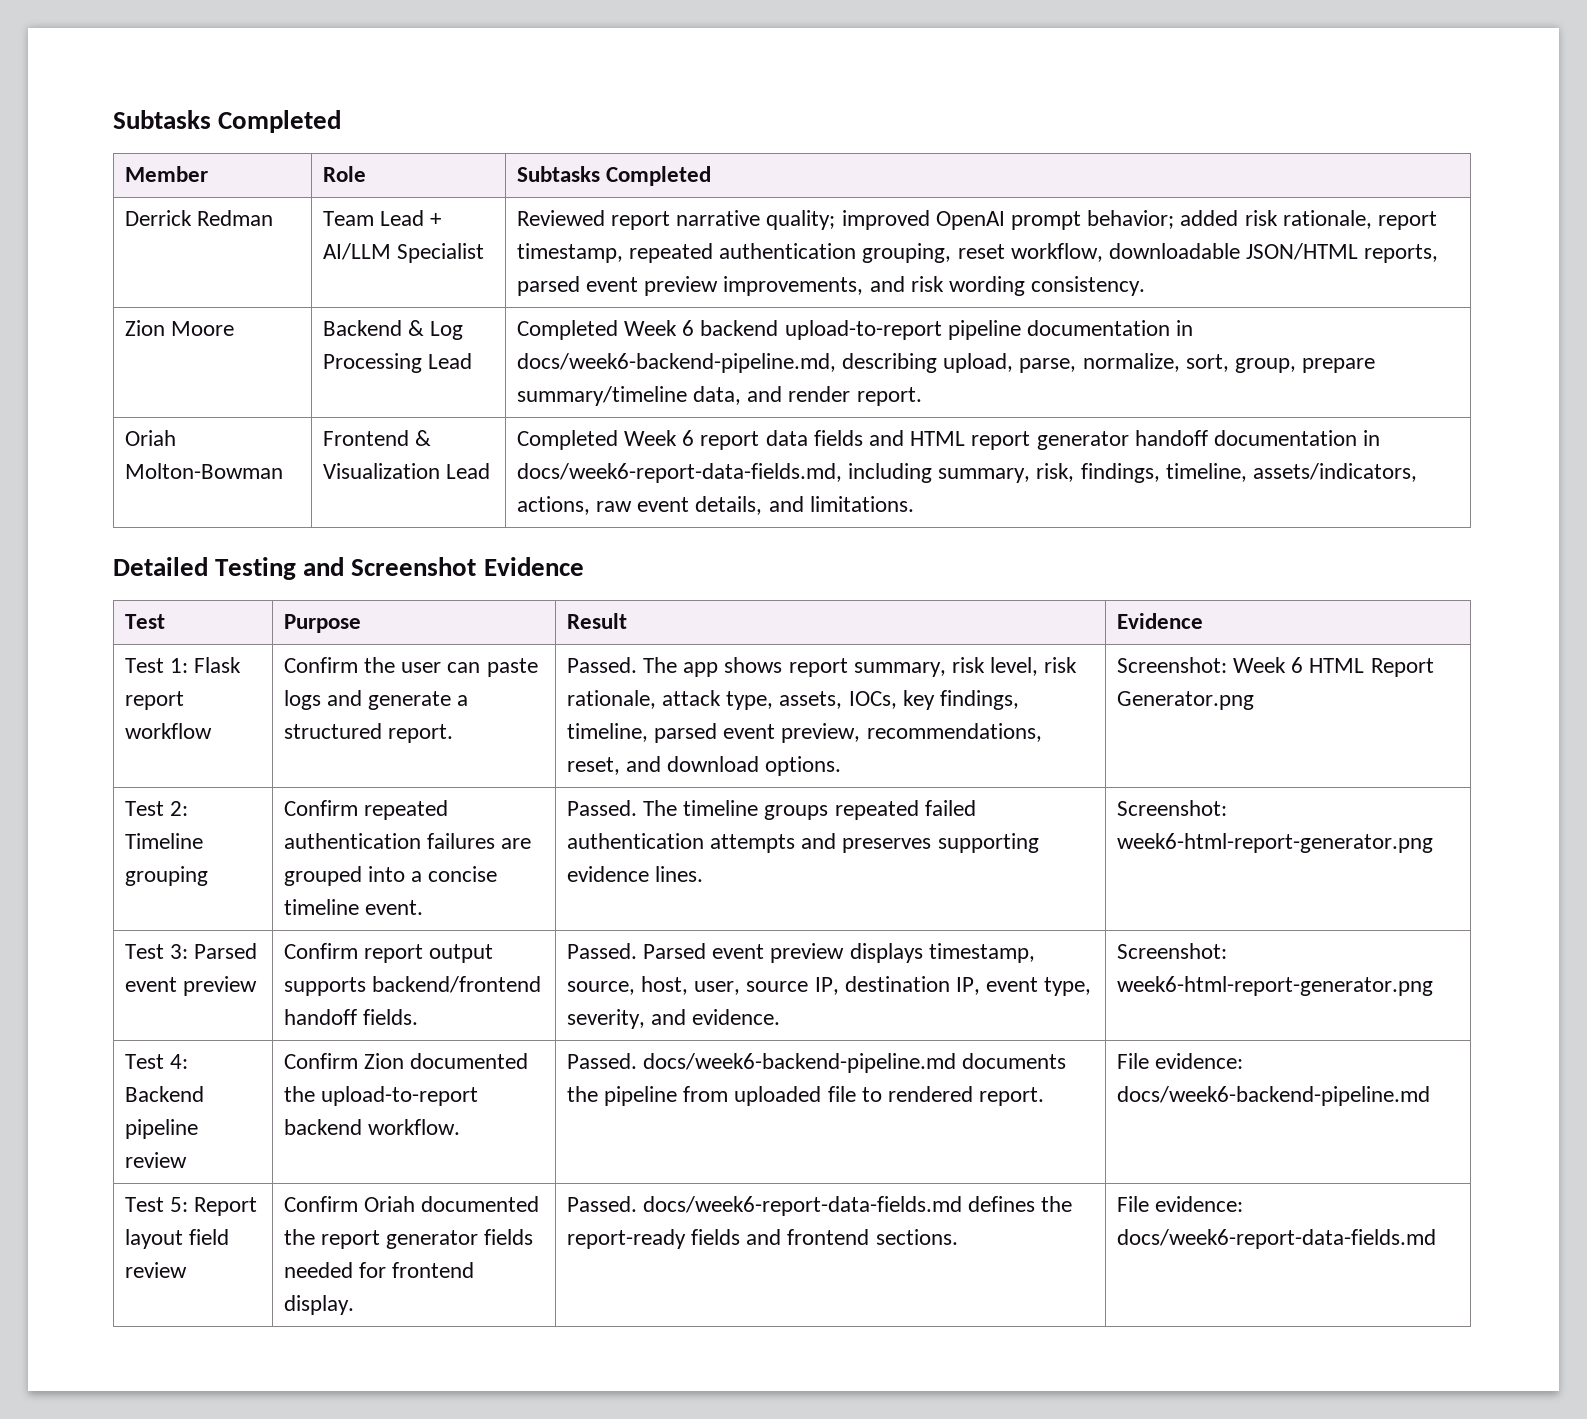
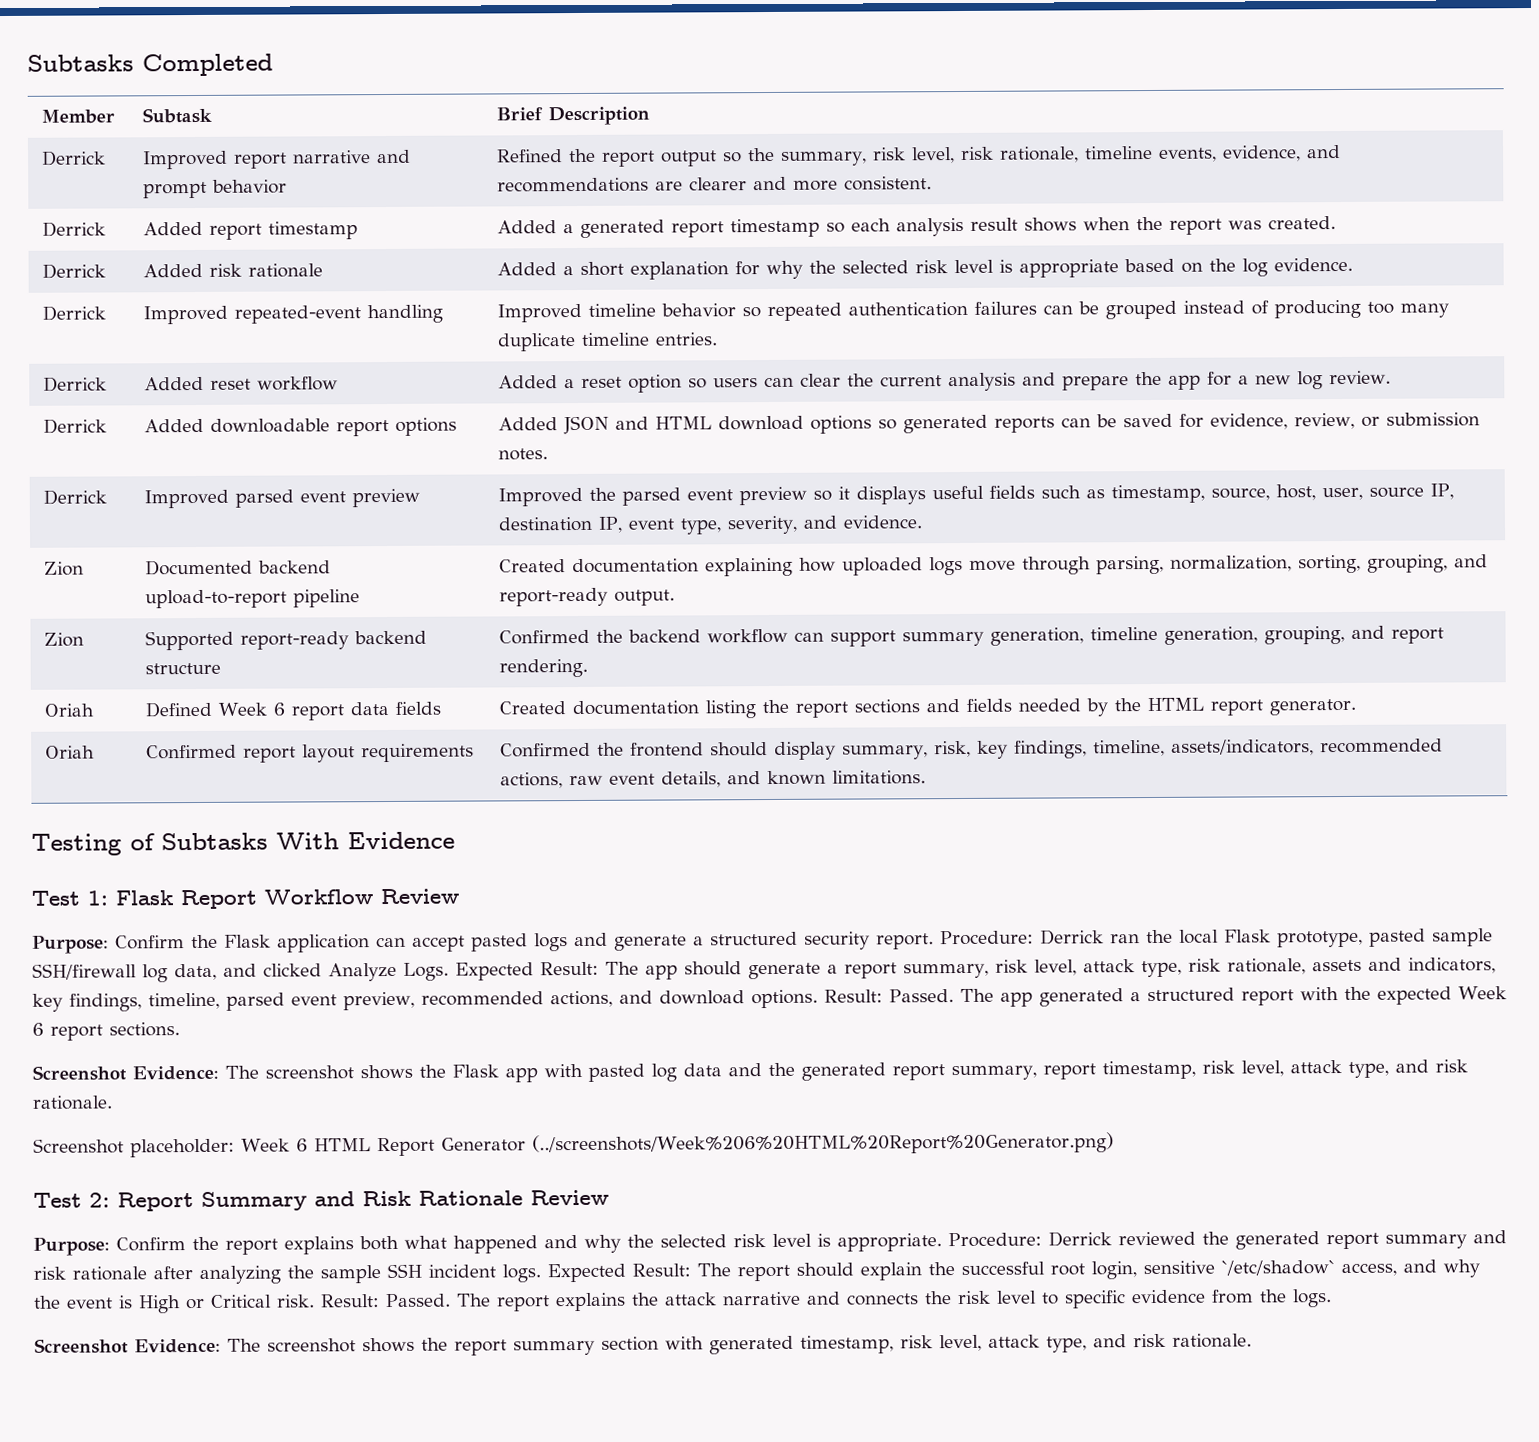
[322,166,366,182] [516,166,711,186] [124,210,273,226] [322,210,442,226] [322,243,484,263] [516,210,1438,230] [516,243,1439,263] [516,276,1146,296] [124,320,234,336] [322,320,464,340] [322,353,472,373] [516,320,1194,340] [516,353,1376,373] [516,386,922,406] [124,430,176,446] [124,463,283,479] [322,430,431,446] [322,463,490,479] [516,430,1381,450] [516,463,1418,483] [516,496,914,515] [113,557,584,580] [124,614,165,629] [283,614,361,633] [566,613,627,629] [1116,613,1203,629] [124,657,242,673] [124,691,184,710] [124,723,212,739] [283,657,538,677] [283,690,469,710] [283,723,453,743] [566,657,848,677] Role | Subtasks Completed // Derrick Redman | Team Lead + AI/LLM Specialist | Reviewed report narrative quality; improved OpenAI prompt behavior; added risk rationale, report timestamp, repeated authentication grouping, reset workflow, downloadable JSON/HTML reports, parsed event preview improvements, and risk wording consistency. // Zion Moore | Backend & Log Processing Lead | Completed Week 6 backend upload-to-report pipeline documentation in docs/week6-backend-pipeline.md, describing upload, parse, normalize, sort, group, prepare summary/timeline data, and render report. // Oriah Molton-Bowman | Frontend & Visualization Lead | Completed Week 6 report data fields and HTML report generator handoff documentation in docs/week6-report-data-fields.md, including summary, risk, findings, timeline, assets/indicators, actions, raw event details, and limitations. // Detailed Testing and Screenshot Evidence // Test | Purpose | Result | Evidence // Test 1: Flask report workflow | Confirm the user can paste logs and generate a structured report. | Passed. The app shows report -> [141,107,212,124] [495,106,650,126] [41,150,106,166] [142,149,411,170] [142,179,287,199] [496,147,775,167] Subtask | Brief Description // Derrick | Improved report narrative and prompt behavior | Refined the report output so the
[661,690,1020,710] [566,723,1042,743] [566,756,842,776] [1116,657,1434,677] [1116,691,1254,710] [124,801,188,816] [124,833,203,849] [124,866,208,886] [283,800,448,820] [283,833,532,849] [283,866,498,886] [283,899,423,915] [566,800,976,820] [566,833,1039,853] [566,866,703,882] [1116,800,1227,816] [1116,833,1433,853] [124,943,258,959] [124,976,257,996] [283,943,494,963] [283,976,541,996] [283,1009,418,1025] [566,943,923,963] attack type, assets, IOCs, key findings, timeline, parsed event preview, recommendations, reset, and download options. | Screenshot: Week 6 HTML Report Generator.png // Test 2: Timeline grouping | Confirm repeated authentication failures are grouped into a concise timeline event. | Passed. The timeline groups repeated failed authentication attempts and preserves supporting evidence lines. | Screenshot: week6-html-report-generator.png // Test 3: Parsed event preview | Confirm report output supports backend/frontend handoff fields. | Passed. Parsed event preview displays -> [1083,145,1341,162] [496,176,932,193] [41,221,106,237] [142,221,358,240] [496,216,1336,238] [41,263,106,279] [142,263,323,278] [496,257,1353,280] [41,305,106,321] [142,304,443,325] [496,299,1449,323] [496,332,718,352] [42,376,107,392] [143,376,338,391] [497,370,1391,393] [42,418,107,434] [143,417,457,437] [497,412,1480,435] [497,448,548,461] [42,489,107,505] [143,488,420,509] [497,485,1105,507] timeline events, evidence, and recommendations are clearer and more consistent. // Derrick | Added report timestamp | Added a generated report timestamp so each analysis result shows when the report was created. // Derrick | Added risk rationale | Added a short explanation for why the selected risk level is appropriate based on the log evidence. // Derrick | Improved repeated-event handling | Improved timeline behavior so repeated authentication failures can be grouped instead of producing too many duplicate timeline entries. // Derrick | Added reset workflow | Added a reset option so users can clear the current analysis and prepare the app for a new log review. // Derrick | Added downloadable report options | Added JSON and HTML download options so generated reports can be saved for evidence, review, or submission notes. // Derrick | Improved parsed event preview | Improved the parsed event preview so it displays useful fields such as
[1116,943,1227,959] [1116,976,1433,996] [124,1054,188,1069] [124,1086,204,1102] [124,1119,198,1139] [124,1152,187,1168] [283,1053,529,1069] [283,1086,478,1106] [283,1119,460,1135] [566,1053,1067,1073] [566,1086,1045,1106] [1116,1053,1243,1069] [1116,1086,1430,1106] [124,1197,258,1216] [124,1229,229,1249] [124,1262,187,1278] [283,1196,540,1212] [283,1229,534,1249] [283,1262,475,1278] [283,1295,354,1315] [566,1196,1073,1216] [566,1229,958,1249] [1116,1196,1243,1212] [1116,1229,1436,1249] | Screenshot: week6-html-report-generator.png // Test 4: Backend pipeline review | Confirm Zion documented the upload-to-report backend workflow. | Passed. docs/week6-backend-pipeline.md documents the pipeline from uploaded file to rendered report. | File evidence: docs/week6-backend-pipeline.md // Test 5: Report layout field review | Confirm Oriah documented the report generator fields needed for frontend display. | Passed. docs/week6-report-data-fields.md defines the report-ready fields and frontend sections. | File evidence: docs/week6-report-data-fields.md -> [43,561,84,576] [144,559,331,576] [144,589,360,609] [498,554,1488,577] [498,587,675,607] [43,632,84,647] [144,630,427,651] [144,662,221,675] [498,625,1444,647] [498,658,588,678] [43,703,94,717] [144,701,441,721] [498,697,1356,719] [44,745,95,759] [145,743,474,763] [499,738,1443,760] [499,770,926,789] [31,831,455,856] [31,888,459,910] [32,928,1493,954] [32,957,1496,983] [32,986,1507,1012] [32,1022,180,1041] [32,1059,1468,1083] [32,1095,113,1110] [33,1132,1114,1158] [33,1189,609,1212] [33,1230,1507,1256] [33,1259,1480,1284] [33,1289,1332,1314] [34,1333,1252,1356] // Zion | Documented backend upload-to-report pipeline | Created documentation explaining how uploaded logs move through parsing, normalization, sorting, grouping, and report-ready output. // Zion | Supported report-ready backend structure | Confirmed the backend workflow can support summary generation, timeline generation, grouping, and report rendering. // Oriah | Defined Week 6 report data fields | Created documentation listing the report sections and fields needed by the HTML report generator. // Oriah | Confirmed report layout requirements | Confirmed the frontend should display summary, risk, key findings, timeline, assets/indicators, recommended actions, raw event details, and known limitations. // Testing of Subtasks With Evidence // Test 1: Flask Report Workflow Review // Purpose: Confirm the Flask application can accept pasted logs and generate a structured security report. Procedure: Derrick ran the local Flask prototype, pasted sample SSH/firewall log data, and clicked Analyze Logs. Expected Result: The app should generate a report summary, risk level, attack type, risk rationale, assets and indicators, key findings, timeline, parsed event preview, recommended actions, and download options. Result: Passed. The app generated a structured report with the expected Week 6 report sections. // Screenshot Evidence: The screenshot shows the Flask app with pasted log data and the generated report summary, report timestamp, risk level, attack type, and risk rationale. // Screenshot placeholder: Week 6 HTML Report Generator (../screenshots/Week%206%20HTML%20Report%20Generator.png) // Test 2: Report Summary and Risk Rationale Review // Purpose: Confirm the report explains both what happened and why the selected risk level is appropriate. Procedure: Derrick reviewed the generated report summary and risk rationale after analyzing the sample SSH incident logs. Expected Result: The report should explain the successful root login, sensitive `/etc/shadow` access, and why the event is High or Critical risk. Result: Passed. The report explains the attack narrative and connects the risk level to specific evidence from the logs. // Screenshot Evidence: The screenshot shows the report summary section with generated timestamp, risk level, attack type, and risk rationale.

